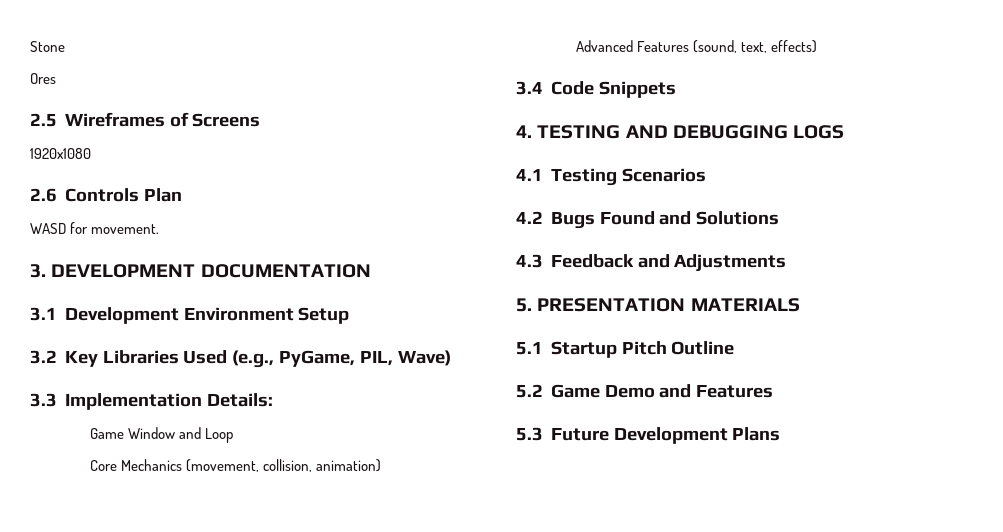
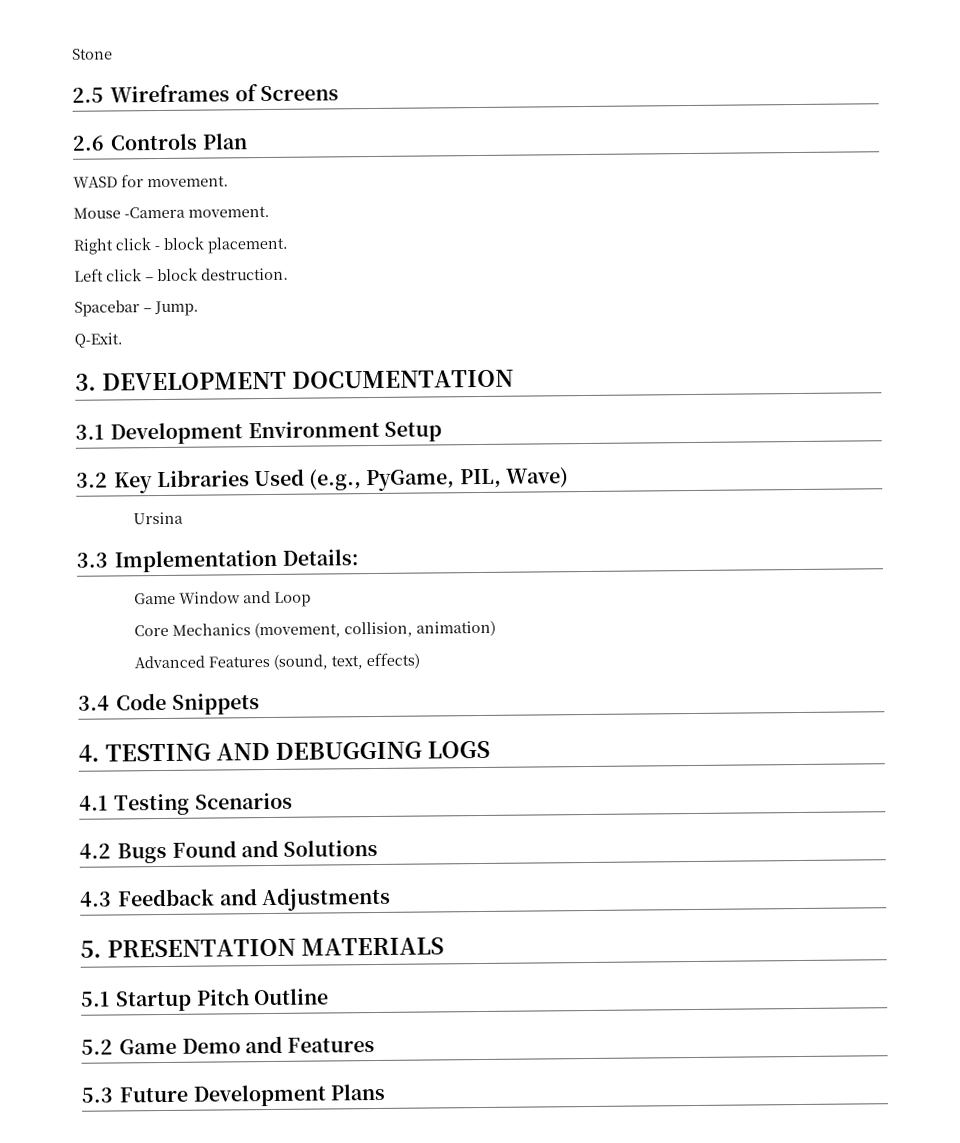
[30,73,56,84] // Ores -> (113, 54) none
[30,148,91,159] // 1920x1080 -> (339, 93) none
(160, 229) none -> [73,205,270,219] [73,236,288,255] [74,267,289,282] [74,300,199,317] [74,332,123,348] // Mouse -Camera movement. // Right click - block placement. // Left click – block destruction. // Spacebar – Jump. // Q-Exit.
(452, 358) none -> [133,511,184,525] // Ursina

